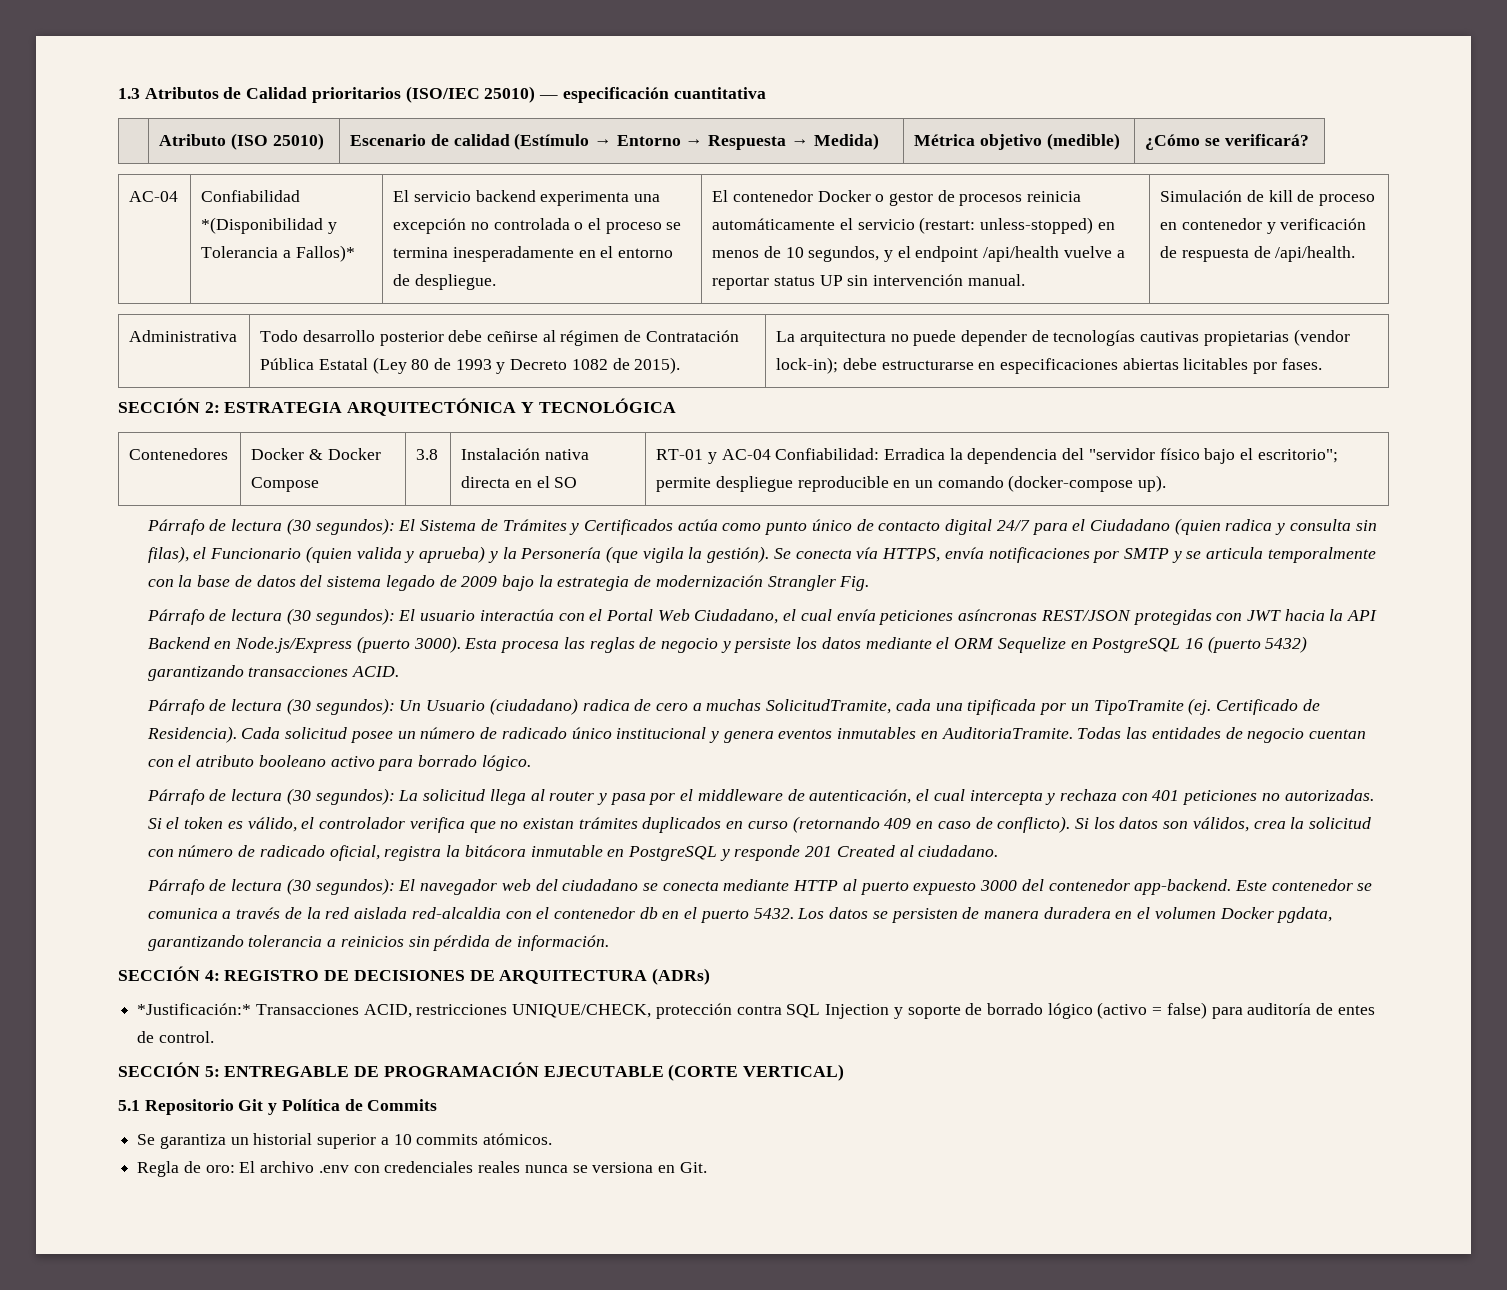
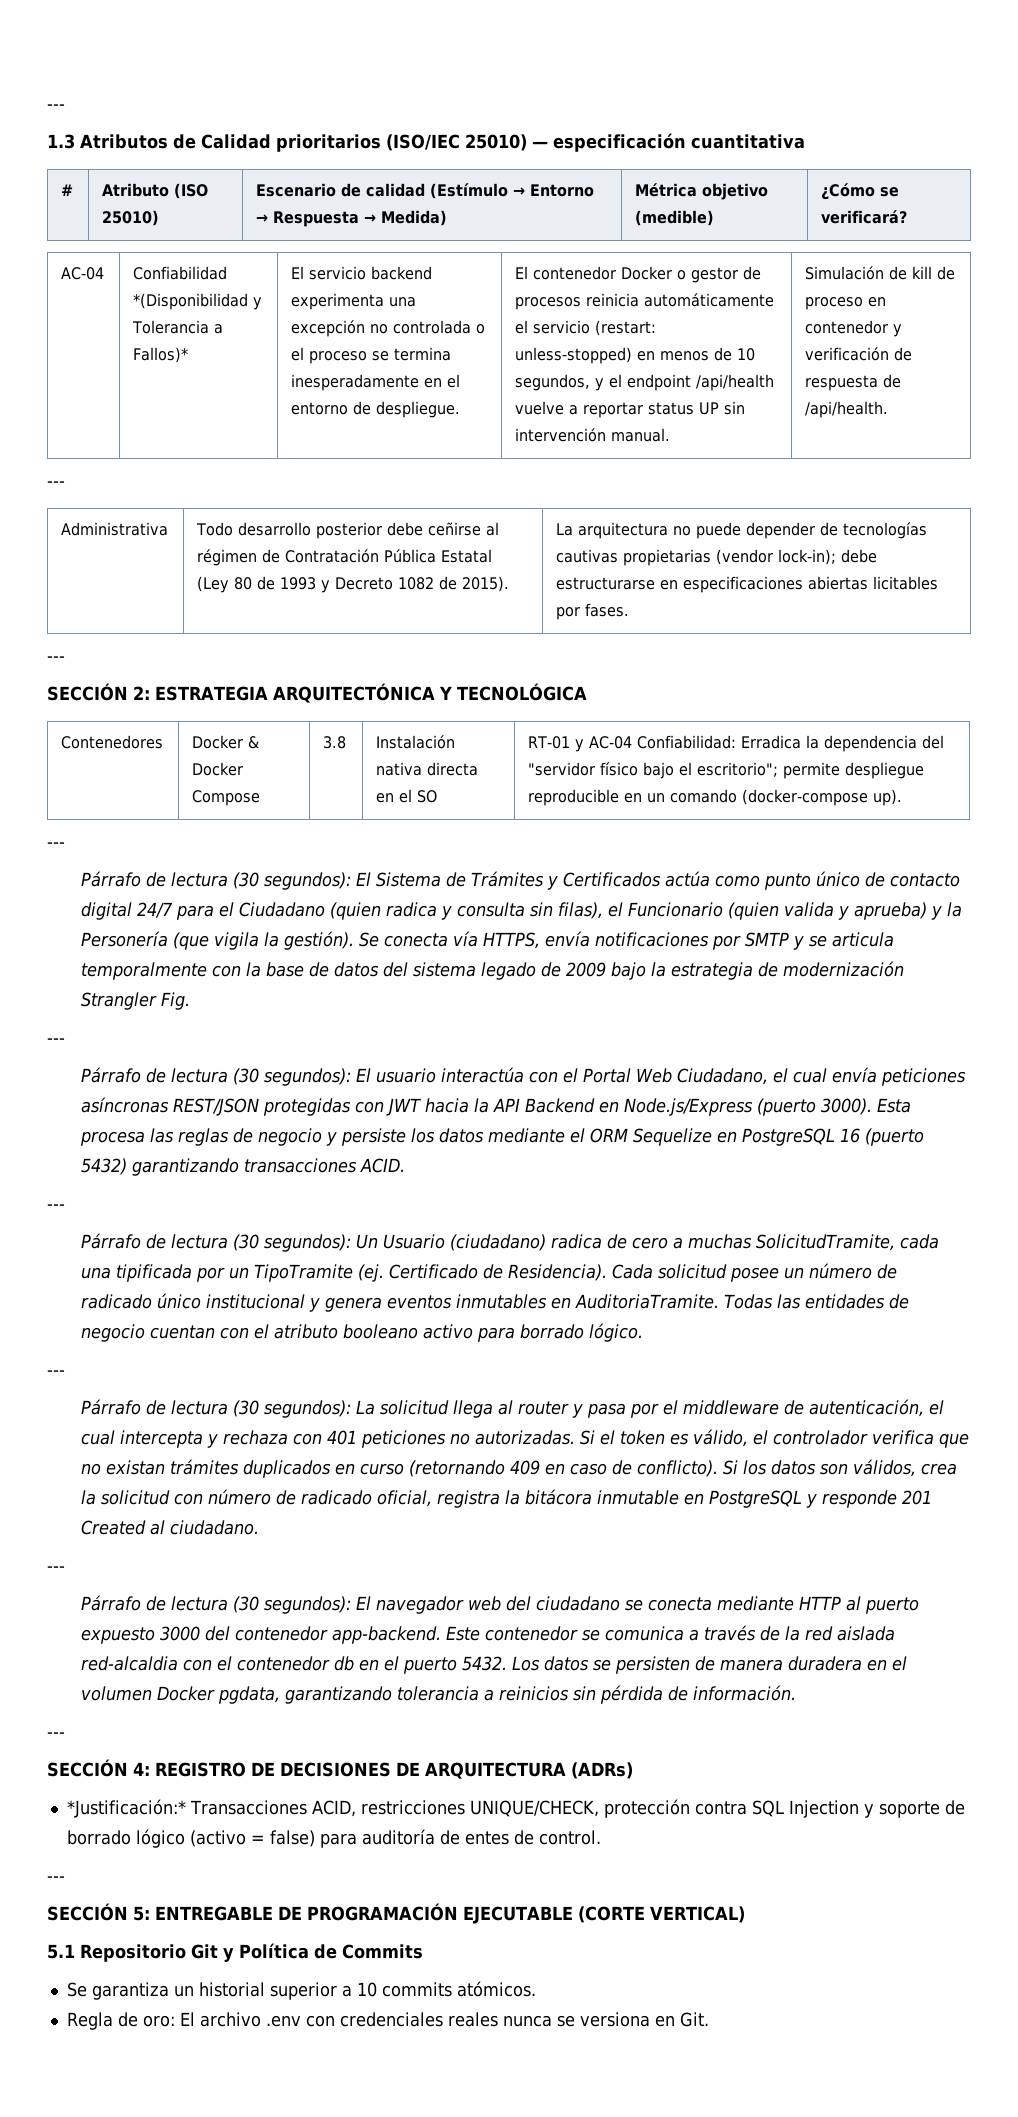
(118, 93) none -> [47,104,65,110] --- //
(766, 93) none -> [61,184,74,196] #
(1356, 254) none -> [47,481,65,487] // ---
(1322, 364) none -> [47,656,65,662] // ---
(1167, 483) none -> [47,842,65,848] // ---
(870, 583) none -> [47,1038,65,1044] // ---
(400, 671) none -> [47,1204,65,1210] // ---
(531, 763) none -> [47,1370,65,1376] // ---
(999, 851) none -> [47,1566,65,1572] // ---
(609, 943) none -> [47,1732,65,1738] // ---
(214, 1037) none -> [47,1876,65,1882] // ---

